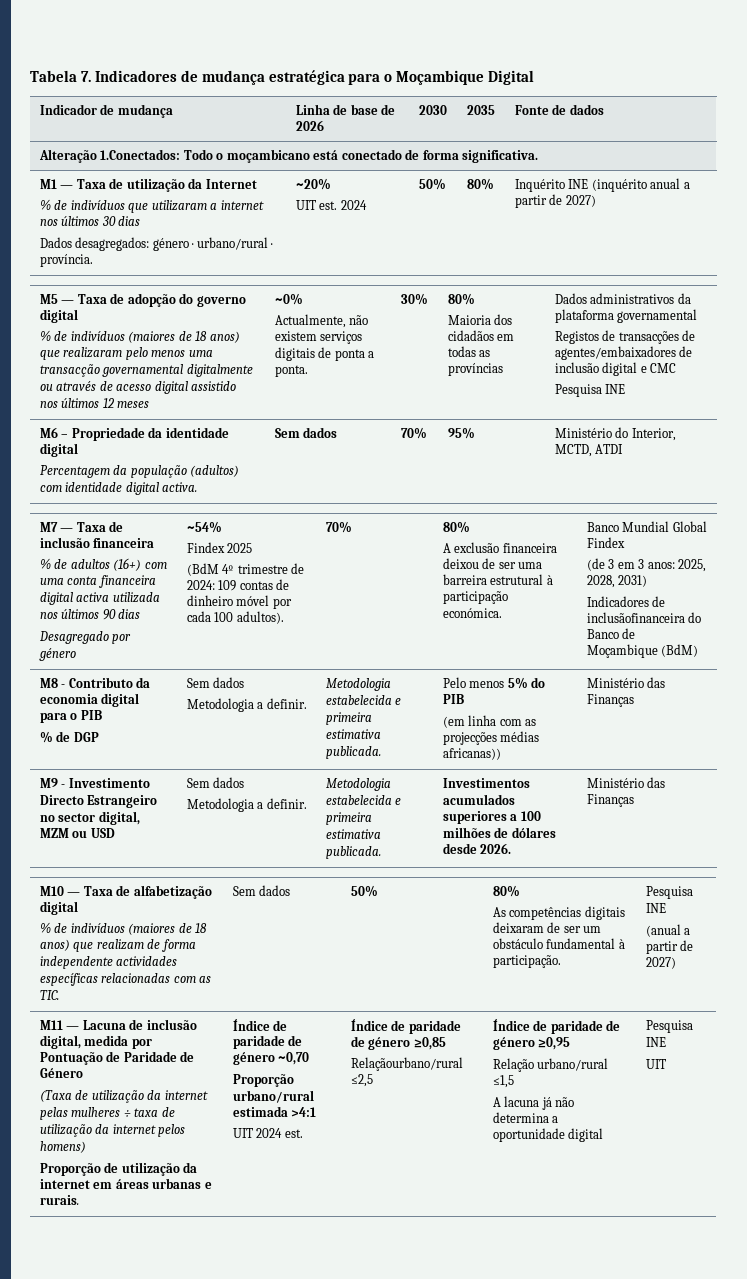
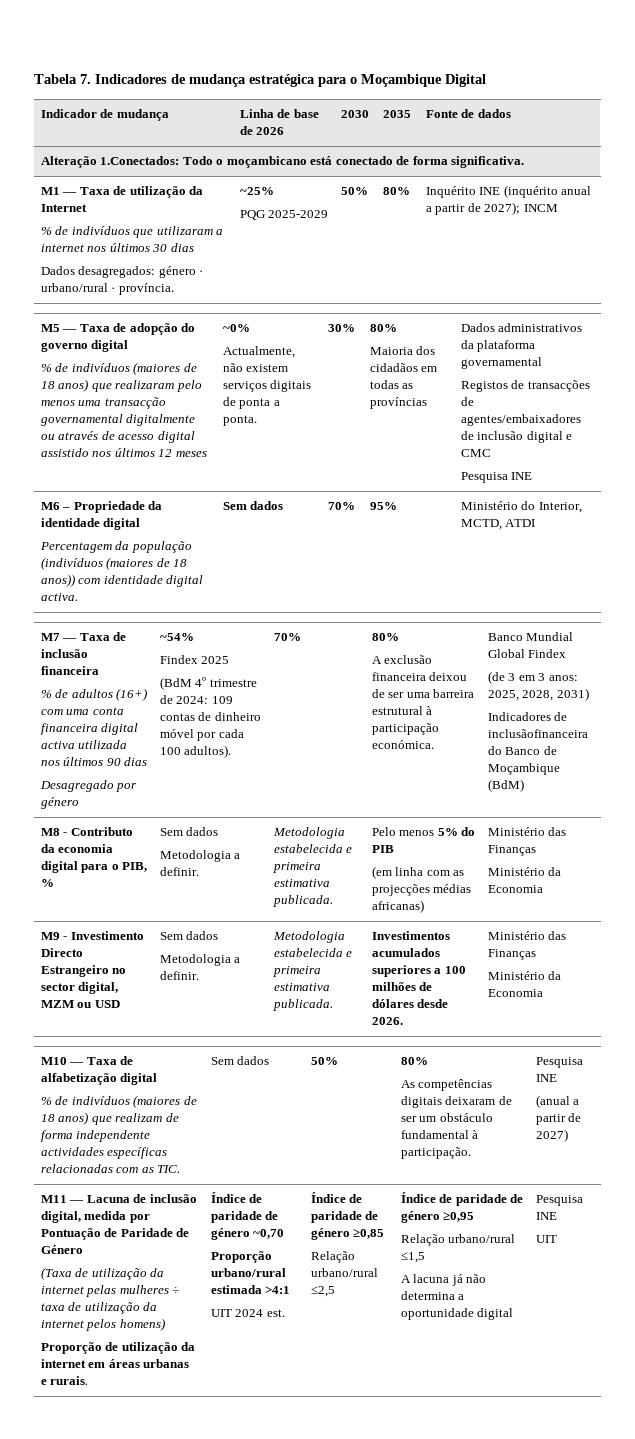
[295,178,331,190] [295,200,367,210] ~20% // UIT est. 2024 -> [239,187,274,195] [239,210,329,220] ~25% // PQG 2025-2029
[565,195,596,207] 2027) -> [484,202,558,215] 2027); INCM
[190,465,240,477] (adultos) -> [40,557,188,570] [40,574,75,587] (indivíduos (maiores de 18 anos))
[80,710,102,720] [39,731,99,743] PIB // % de DGP -> [122,862,148,872] [40,879,54,887] PIB, %
[442,748,501,760] [586,677,666,688] [586,694,634,707] africanas)) | Ministério das Finanças -> [371,900,424,913] [487,827,567,836] [487,845,536,856] [487,867,562,876] [487,885,543,893] africanas) | Ministério das Finanças // Ministério da Economia
(634, 800) none -> [487,971,562,980] [487,989,543,997] // Ministério da Economia
[350,1057,463,1071] Relaçãourbano/rural -> [310,1251,355,1263] [310,1268,378,1277] Relação urbano/rural

